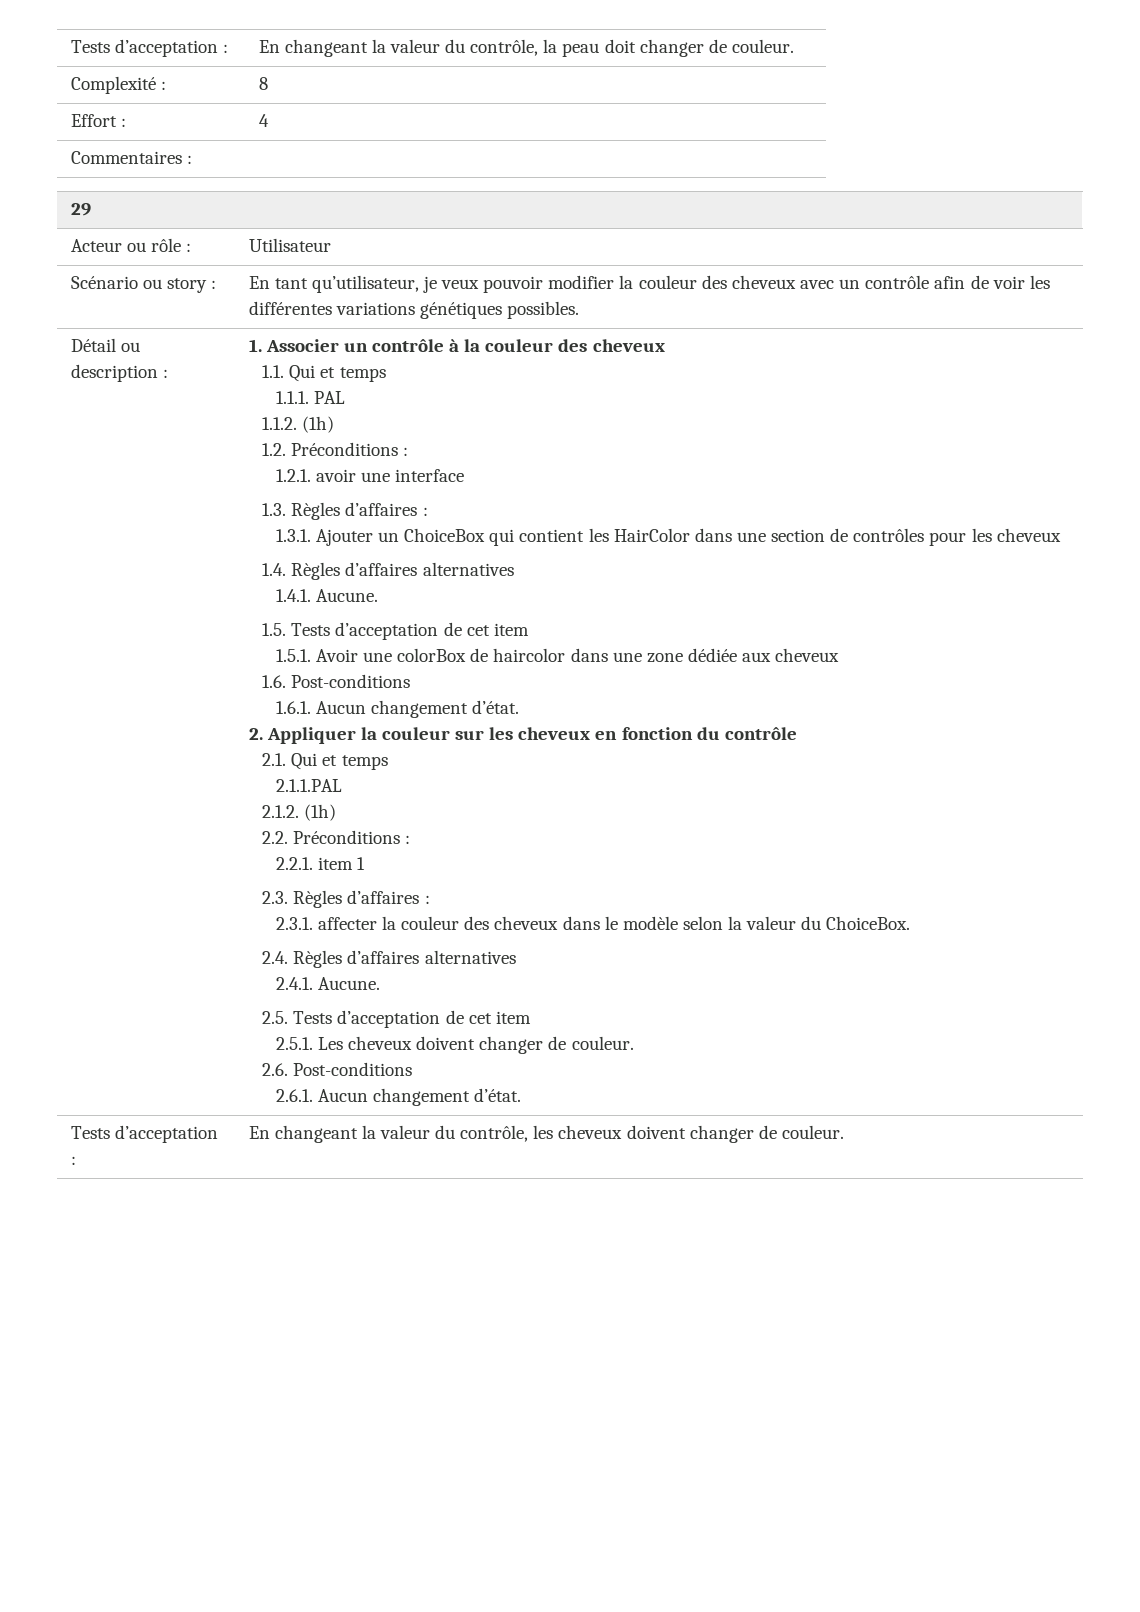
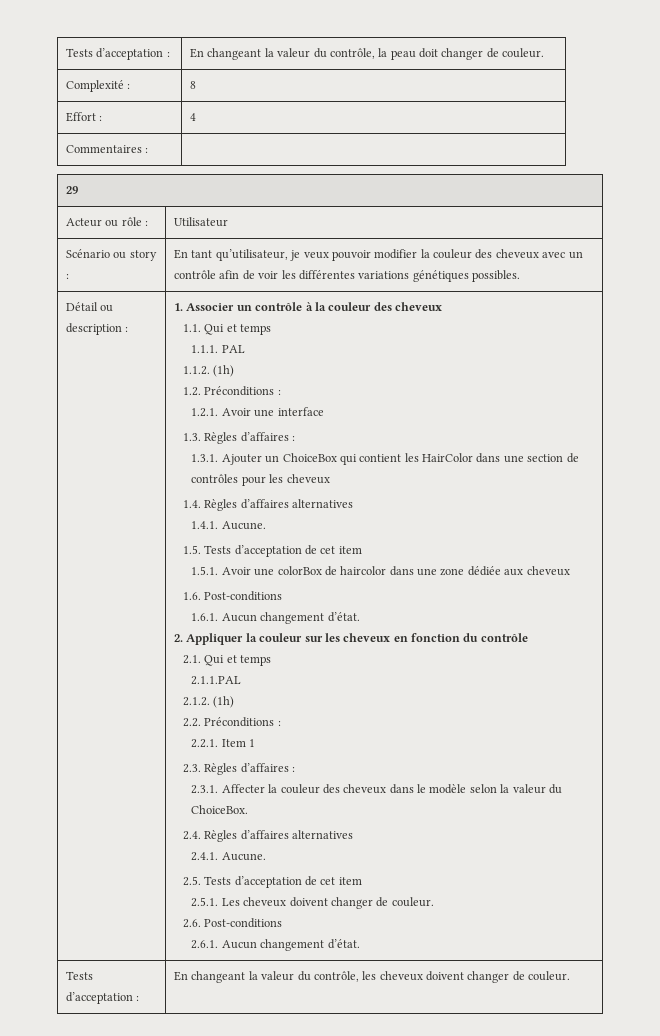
[315,469,356,482] avoir -> [221,408,251,416] Avoir
[317,857,353,870] item -> [221,739,246,747] Item
[317,917,377,930] affecter -> [221,784,265,793] Affecter

